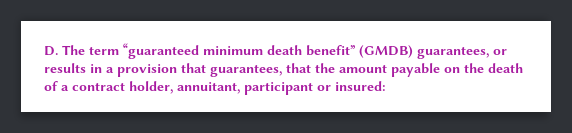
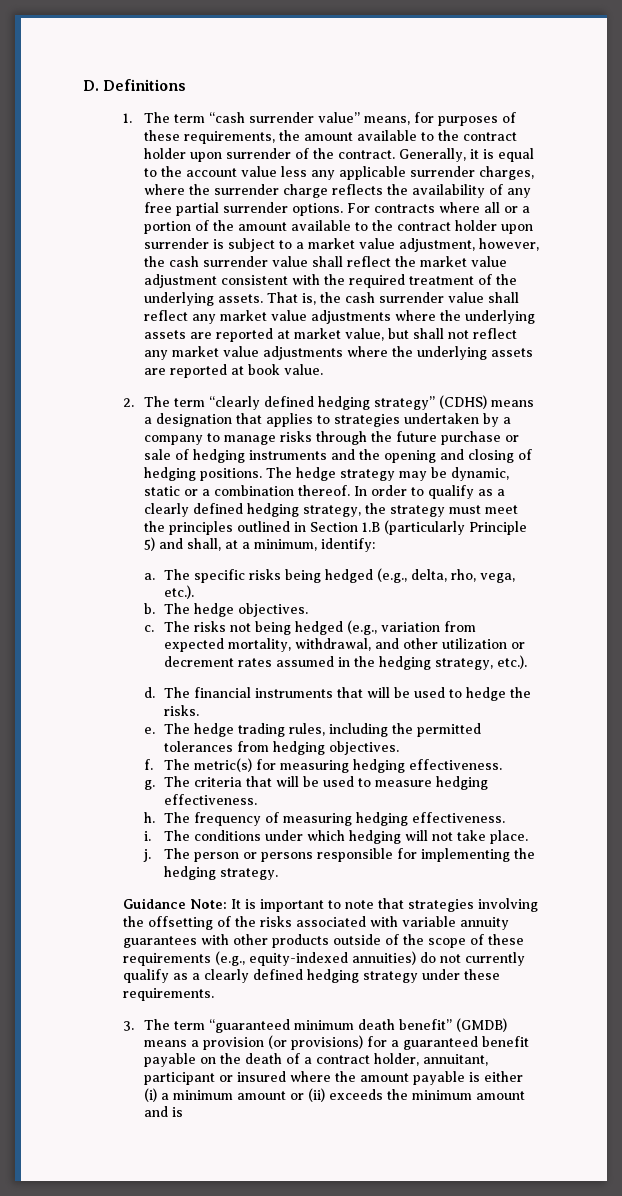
(58, 51) none -> [103,79,187,91] [123,112,516,126] [143,130,517,144] [143,148,534,162] [143,166,534,180] [143,184,531,198] [143,202,530,216] [143,220,533,234] [143,238,539,252] [143,256,507,267] [143,274,517,288] [143,292,519,306] [143,310,535,324] [143,328,517,342] [143,346,533,360] [143,364,323,378] [123,395,534,410] [143,413,511,427] [143,431,519,445] [143,449,532,463] [143,467,509,481] [143,485,505,499] [143,503,518,517] [143,520,527,535] [143,537,375,552] [143,568,515,583] [163,585,194,599] [143,603,308,617] [143,620,476,635] [163,638,525,652] [163,655,527,670] [143,687,531,701] [163,705,199,716] [143,723,481,737] [163,741,399,755] [143,758,502,773] [143,776,488,790] [163,794,257,805] [143,812,505,826] [143,830,528,844] [142,848,535,862] [163,866,278,880] [123,898,539,912] [123,916,510,930] [123,934,525,948] [123,951,526,966] [123,969,501,983] [123,988,215,1001] [123,1021,135,1031] Definitions // 1. The term “cash surrender value” means, for purposes of these requirements, the amount available to the contract holder upon surrender of the contract. Generally, it is equal to the account value less any applicable surrender charges, where the surrender charge reflects the availability of any free partial surrender options. For contracts where all or a portion of the amount available to the contract holder upon surrender is subject to a market value adjustment, however, the cash surrender value shall reflect the market value adjustment consistent with the required treatment of the underlying assets. That is, the cash surrender value shall reflect any market value adjustments where the underlying assets are reported at market value, but shall not reflect any market value adjustments where the underlying assets are reported at book value. // 2. The term “clearly defined hedging strategy” (CDHS) means a designation that applies to strategies undertaken by a company to manage risks through the future purchase or sale of hedging instruments and the opening and closing of hedging positions. The hedge strategy may be dynamic, static or a combination thereof. In order to qualify as a clearly defined hedging strategy, the strategy must meet the principles outlined in Section 1.B (particularly Principle 5) and shall, at a minimum, identify: // a. The specific risks being hedged (e.g., delta, rho, vega, etc.). // b. The hedge objectives. // c. The risks not being hedged (e.g., variation from expected mortality, withdrawal, and other utilization or decrement rates assumed in the hedging strategy, etc.). // d. The financial instruments that will be used to hedge the risks. // e. The hedge trading rules, including the permitted tolerances from hedging objectives. // f. The metric(s) for measuring hedging effectiveness. // g. The criteria that will be used to measure hedging effectiveness. // h. The frequency of measuring hedging effectiveness. // i. The conditions under which hedging will not take place. // j. The person or persons responsible for implementing the hedging strategy. // Guidance Note: It is important to note that strategies involving the offsetting of the risks associated with variable annuity guarantees with other products outside of the scope of these requirements (e.g., equity-indexed annuities) do not currently qualify as a clearly defined hedging strategy under these requirements. // 3.
[417,46,507,59] [44,63,387,77] guarantees, or results in a provision that guarantees, that the amount -> [143,1035,529,1050] means a provision (or provisions) for a guaranteed benefit
[335,81,386,91] insured: -> [236,1071,523,1085] [143,1088,525,1102] [143,1106,183,1117] insured where the amount payable is either (i) a minimum amount or (ii) exceeds the minimum amount and is

